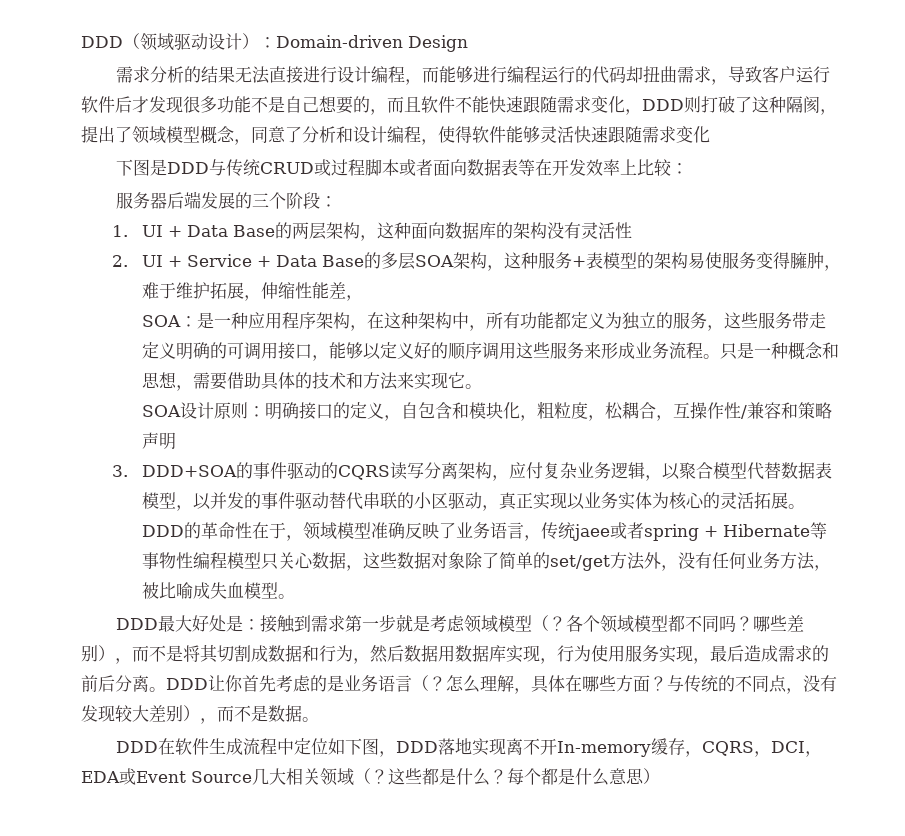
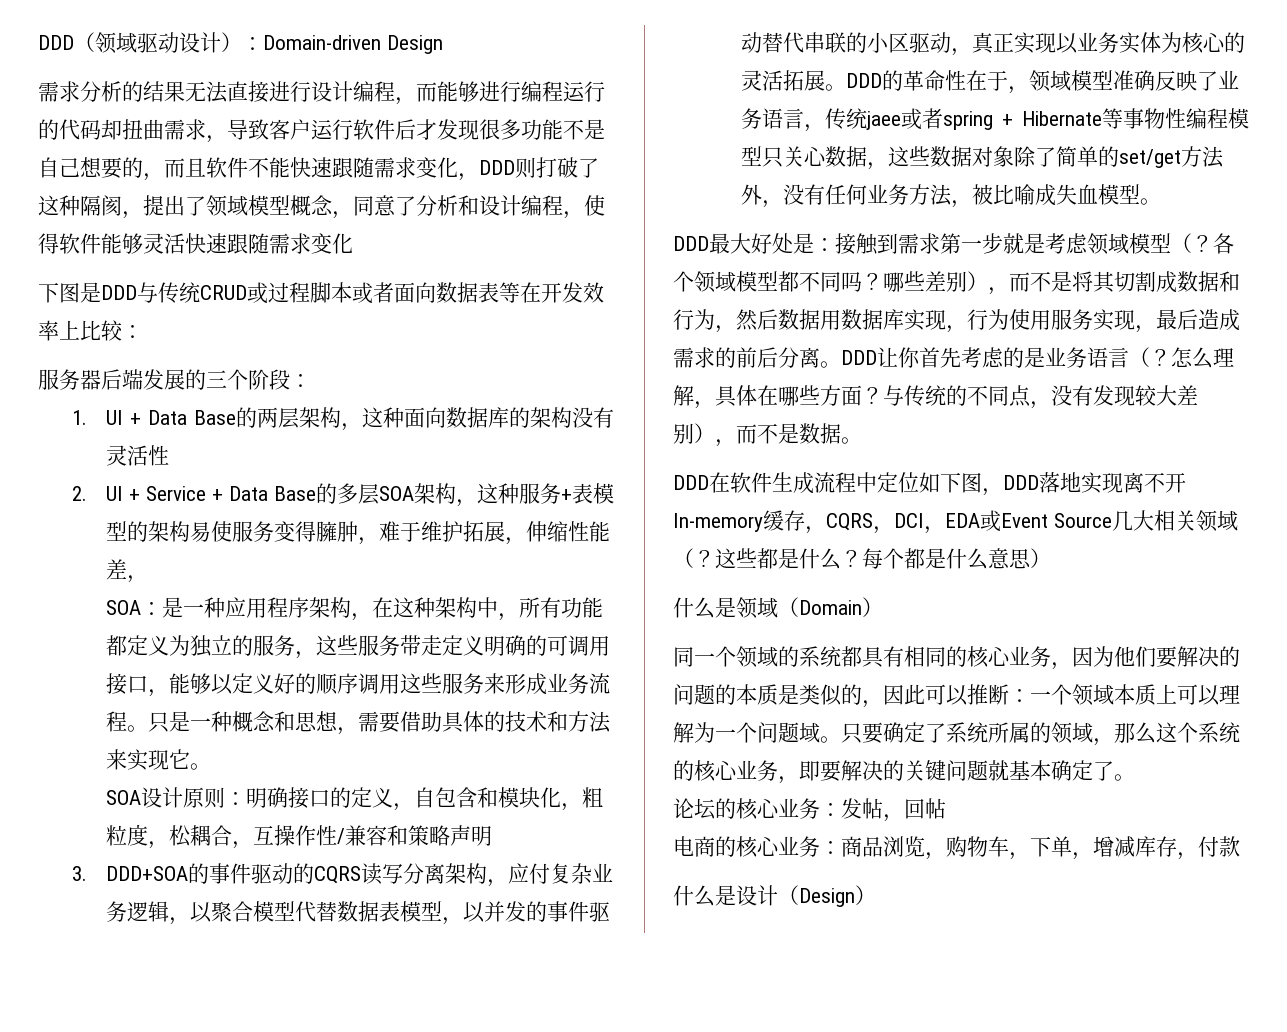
(660, 776) none -> [673,597,883,619] [673,646,1240,670] [673,684,1240,708] [673,722,1240,746] [673,760,1135,784] [673,798,946,822] [673,836,1240,860] [673,885,876,907] // 什么是领域（Domain） // 同一个领域的系统都具有相同的核心业务，因为他们要解决的问题的本质是类似的，因此可以推断：一个领域本质上可以理解为一个问题域。只要确定了系统所属的领域，那么这个系统的核心业务，即要解决的关键问题就基本确定了。 // 论坛的核心业务：发帖，回帖 // 电商的核心业务：商品浏览，购物车，下单，增减库存，付款 // 什么是设计（Design）

